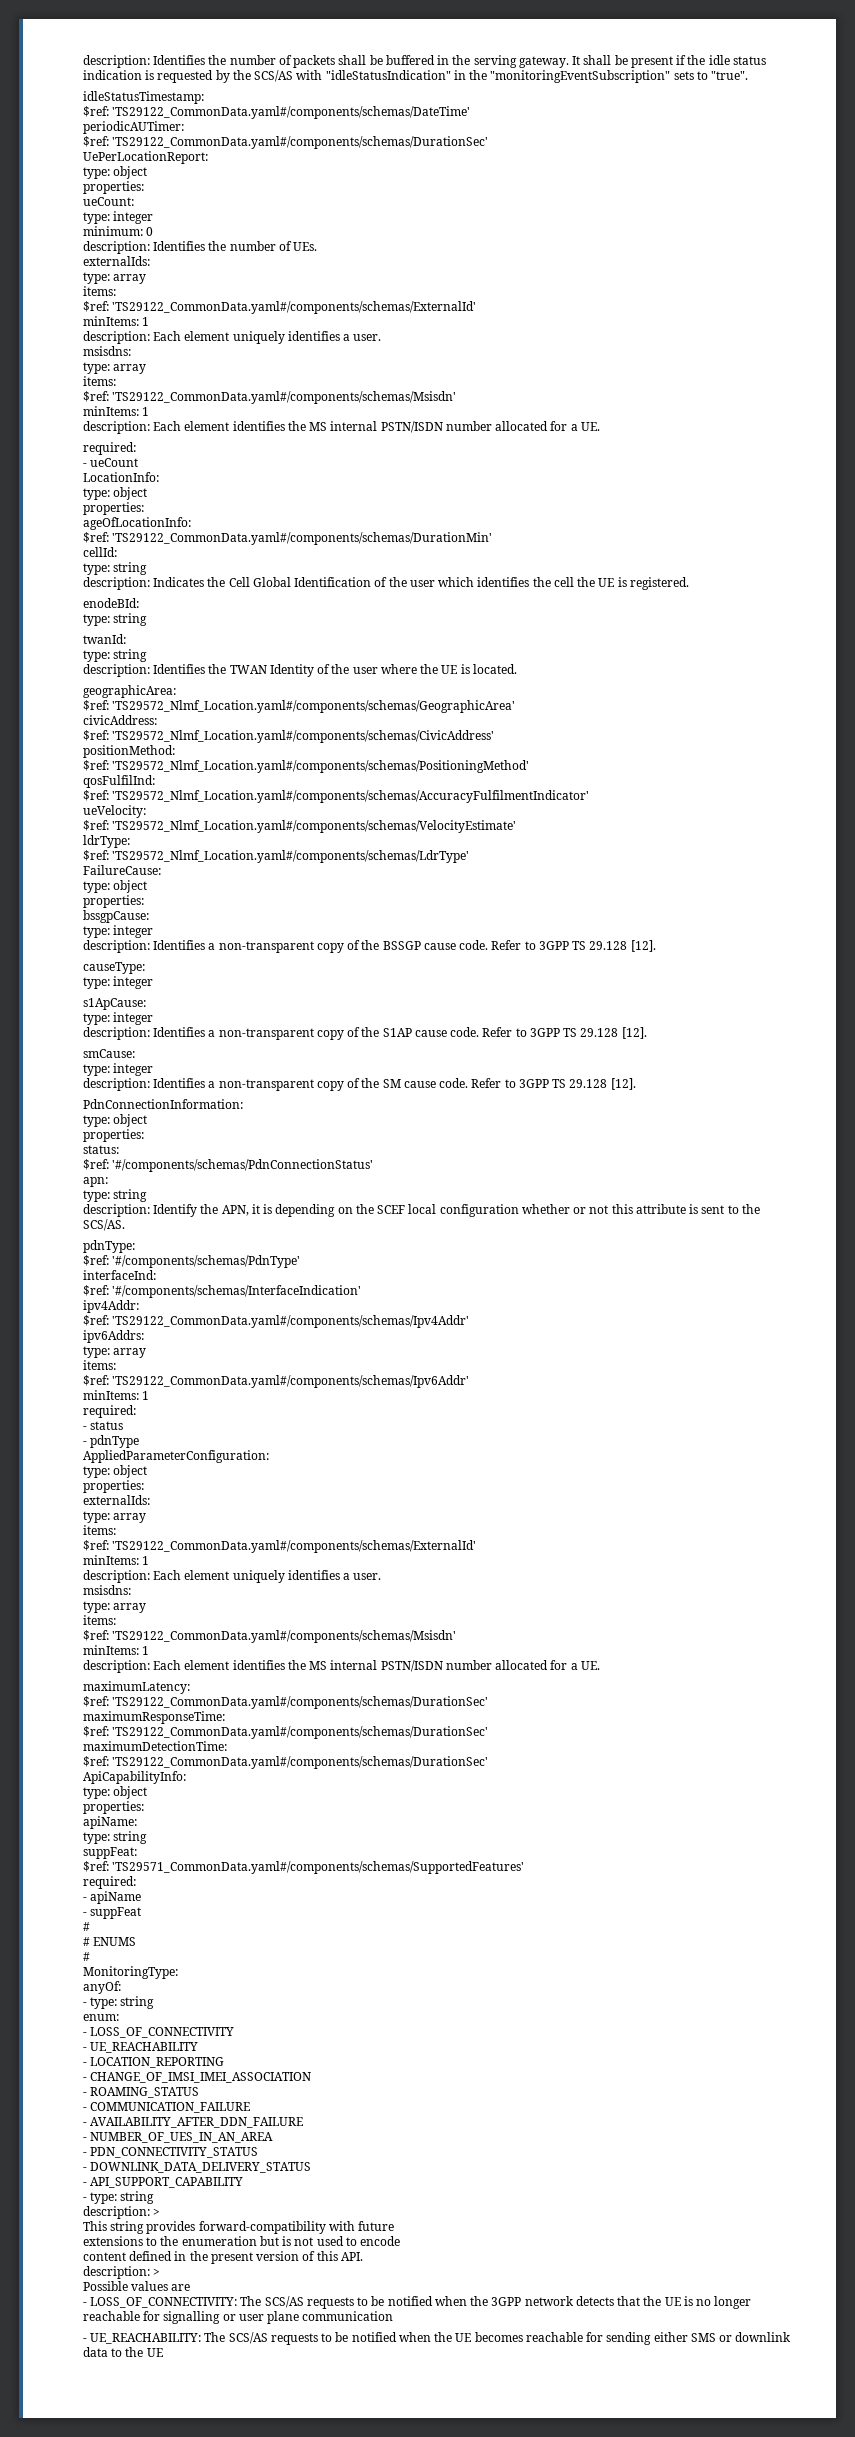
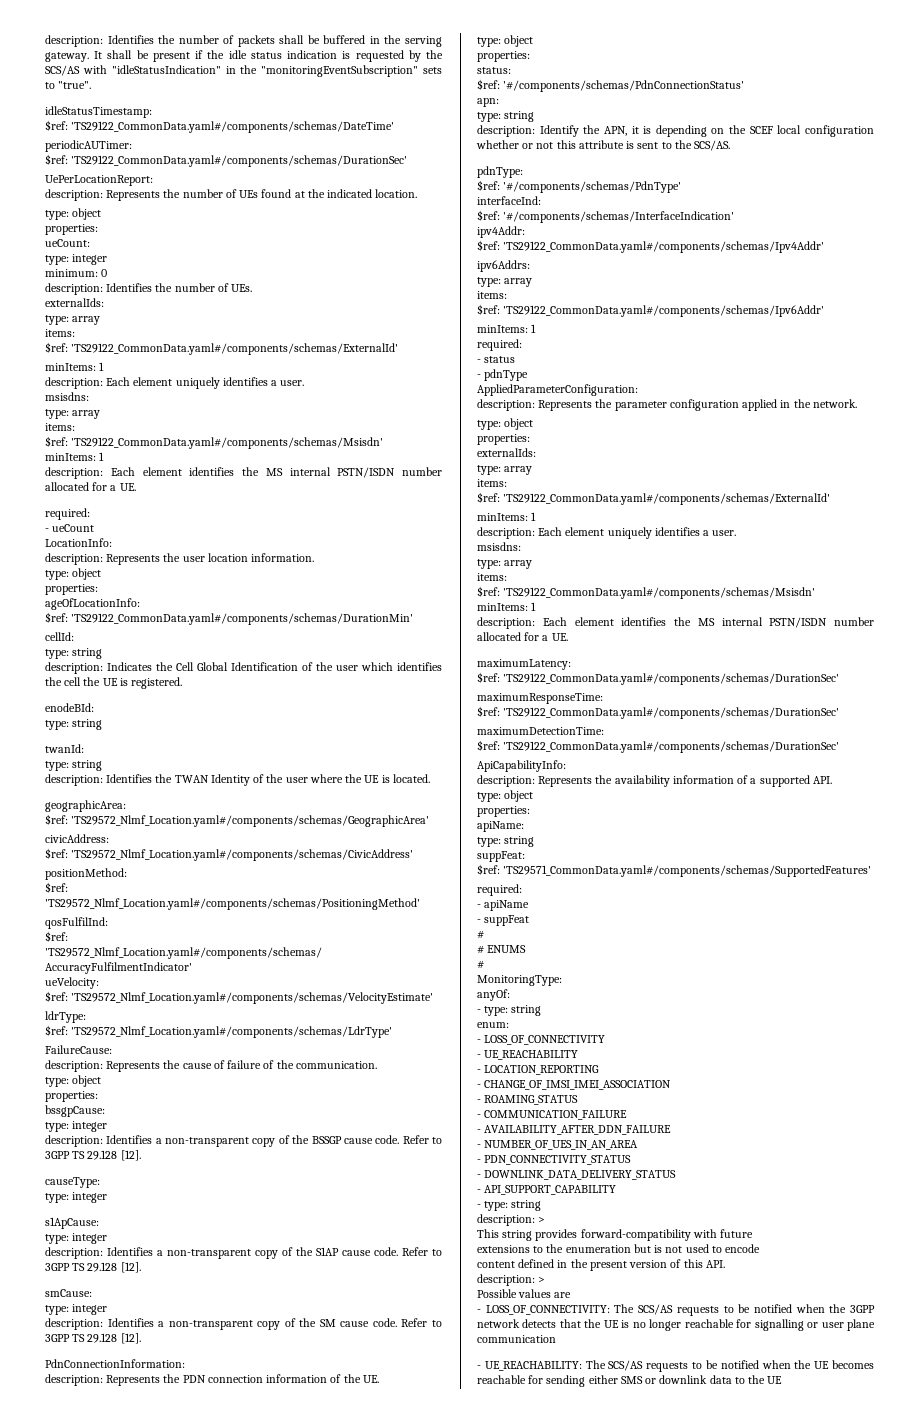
(208, 157) none -> [45,189,418,201] // description: Represents the number of UEs found at the indicated location.
(159, 477) none -> [45,553,315,565] // description: Represents the user location information.
(161, 870) none -> [45,1060,377,1072] // description: Represents the cause of failure of the communication.
(243, 1104) none -> [45,1374,379,1386] // description: Represents the PDN connection information of the UE.
(269, 1456) none -> [477,399,857,411] // description: Represents the parameter configuration applied in the network.
(186, 1777) none -> [477,775,832,787] // description: Represents the availability information of a supported API.

